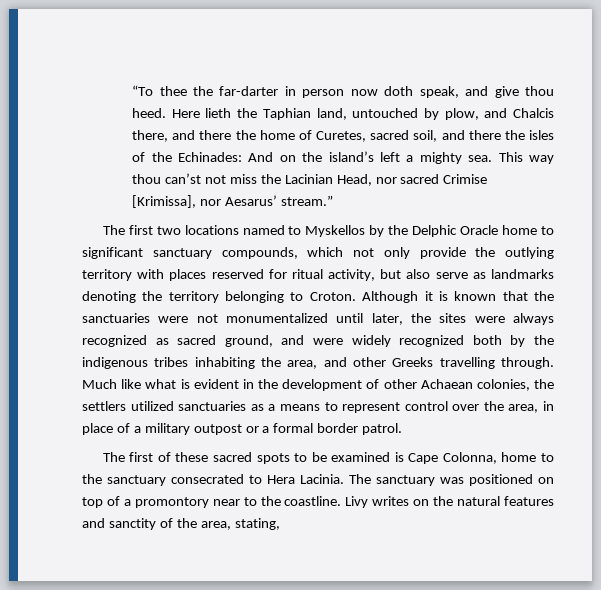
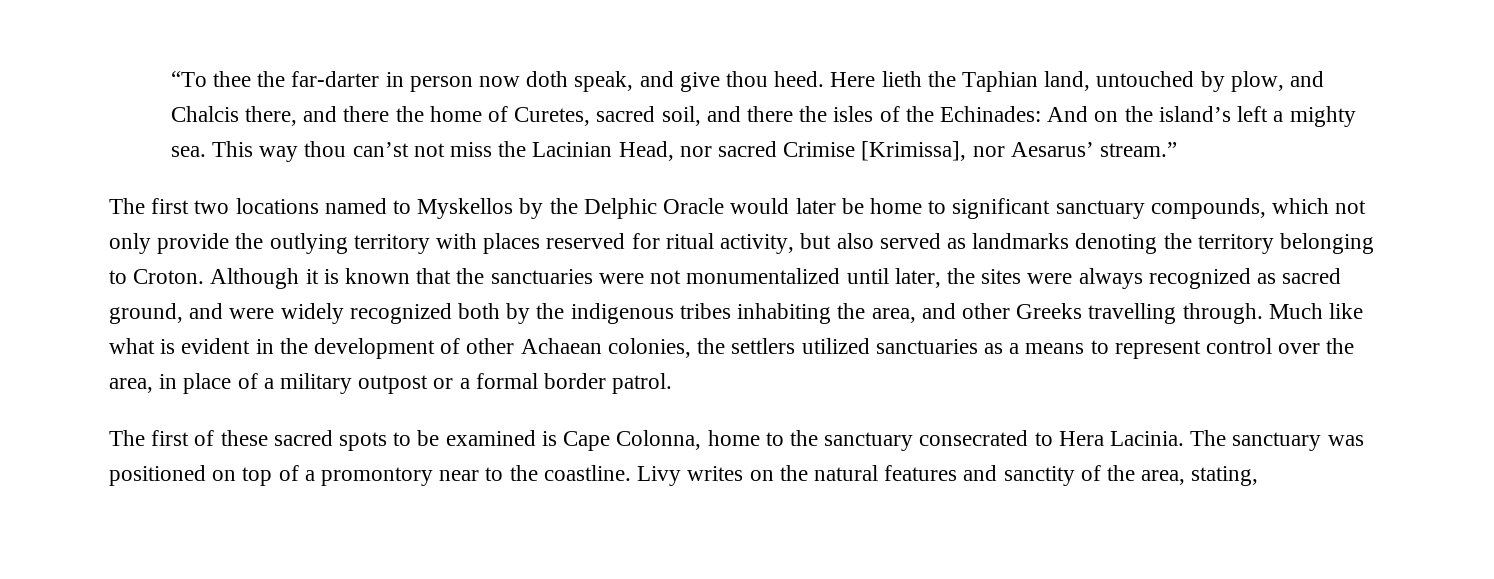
(499, 230) none -> [730,198,864,214] would later be
[435,272,468,279] serve -> [879,233,941,249] served

